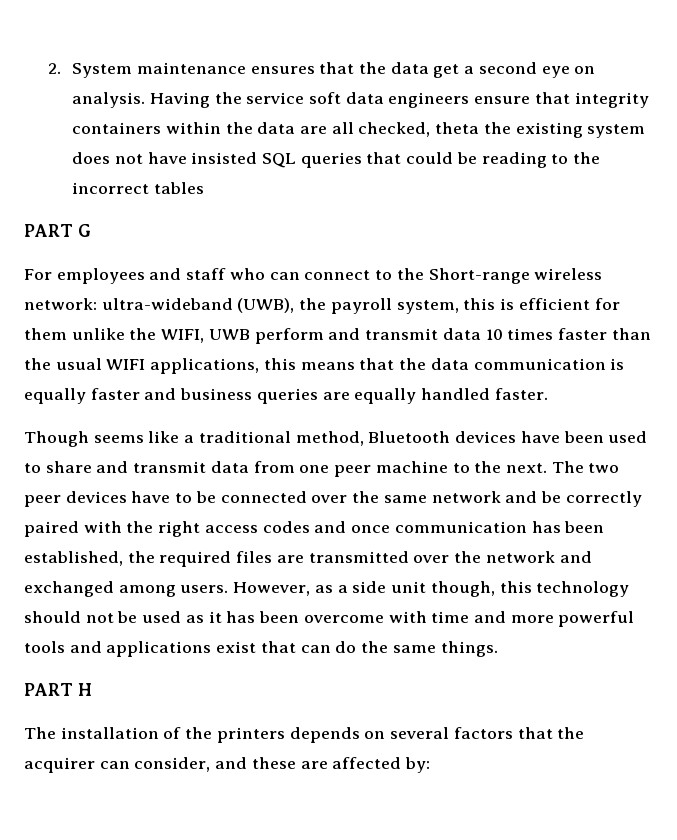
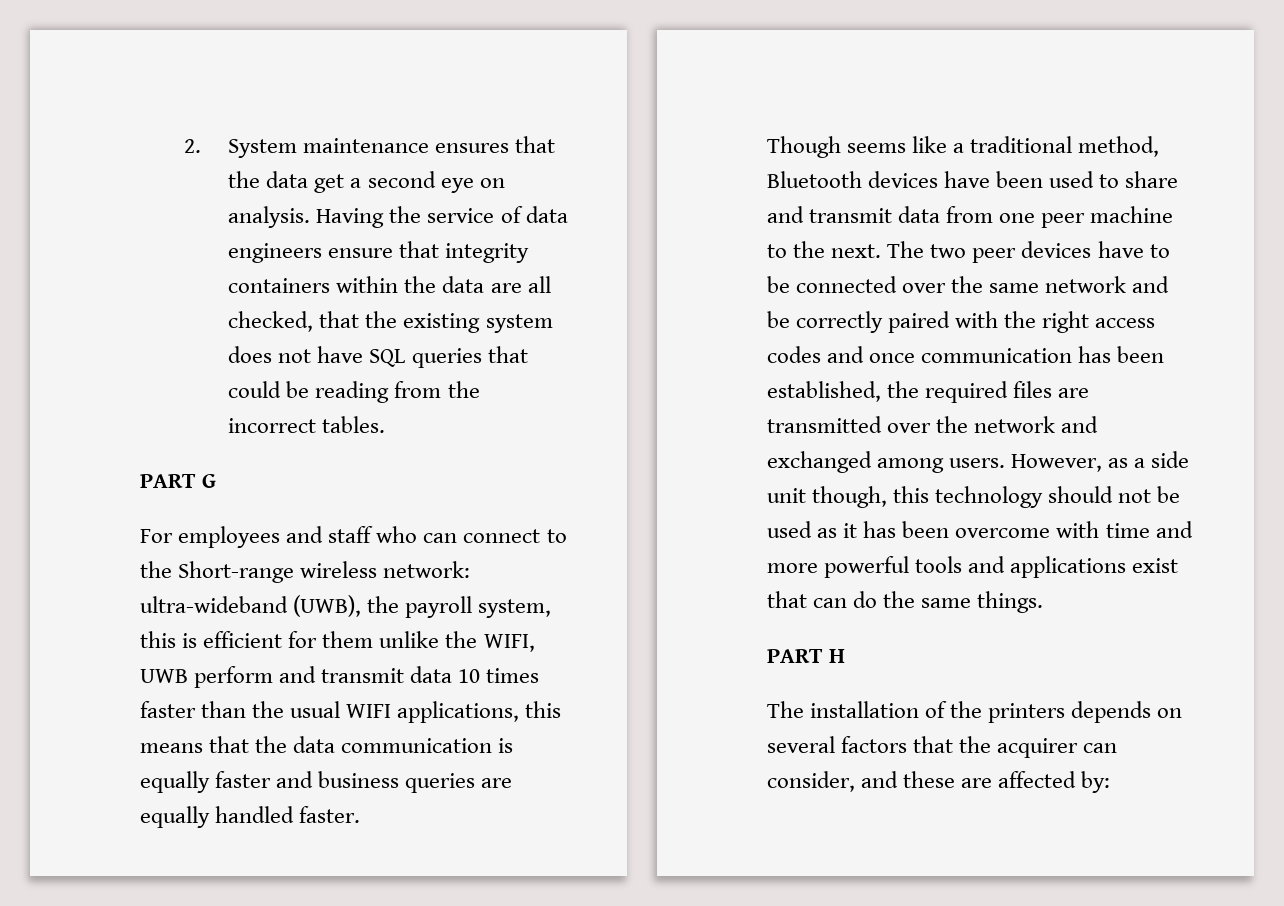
[309,92,342,104] soft -> [500,206,523,223] of
[435,122,480,134] theta -> [319,311,360,328] that
[191,152,258,164] insisted -> (364, 354) none
[551,154,569,164] to -> [394,381,442,398] from
[153,182,204,194] tables -> [322,416,386,433] tables.

